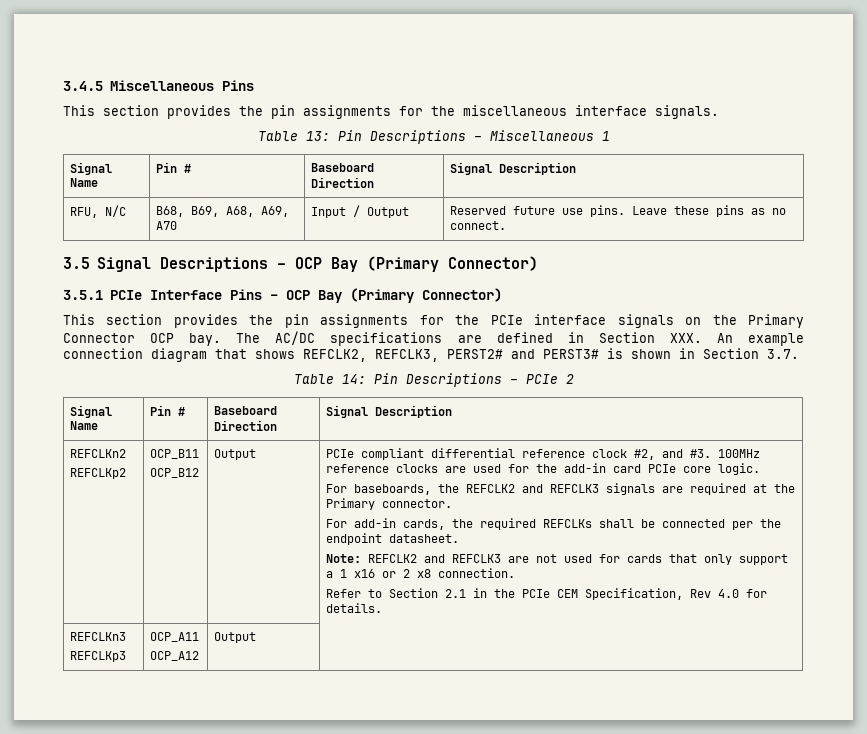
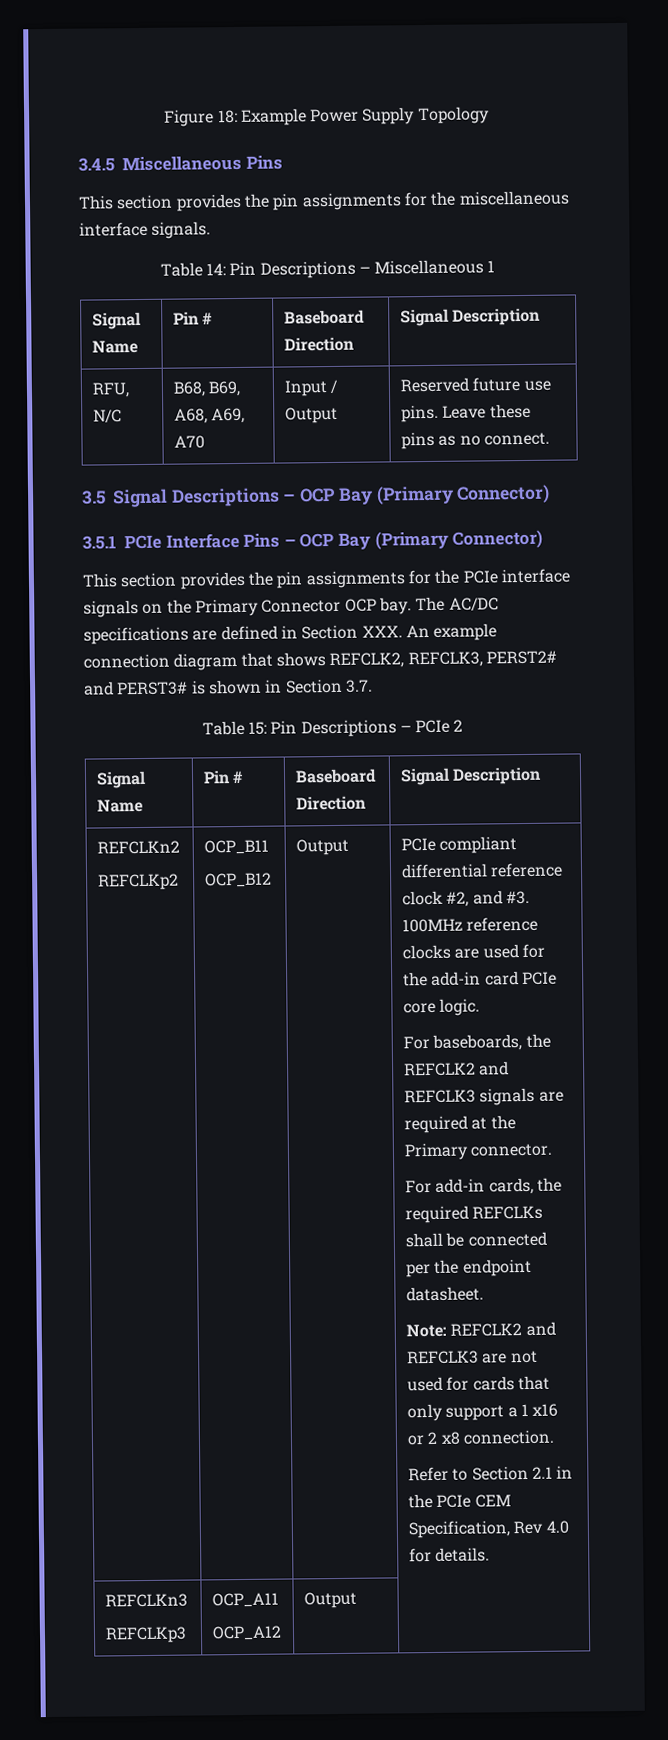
(63, 86) none -> [164,106,490,127] Figure 18: Example Power Supply Topology //
[305,131,330,141] 13: -> [205,263,226,276] 14:
[341,374,366,384] 14: -> [247,721,267,735] 15:

